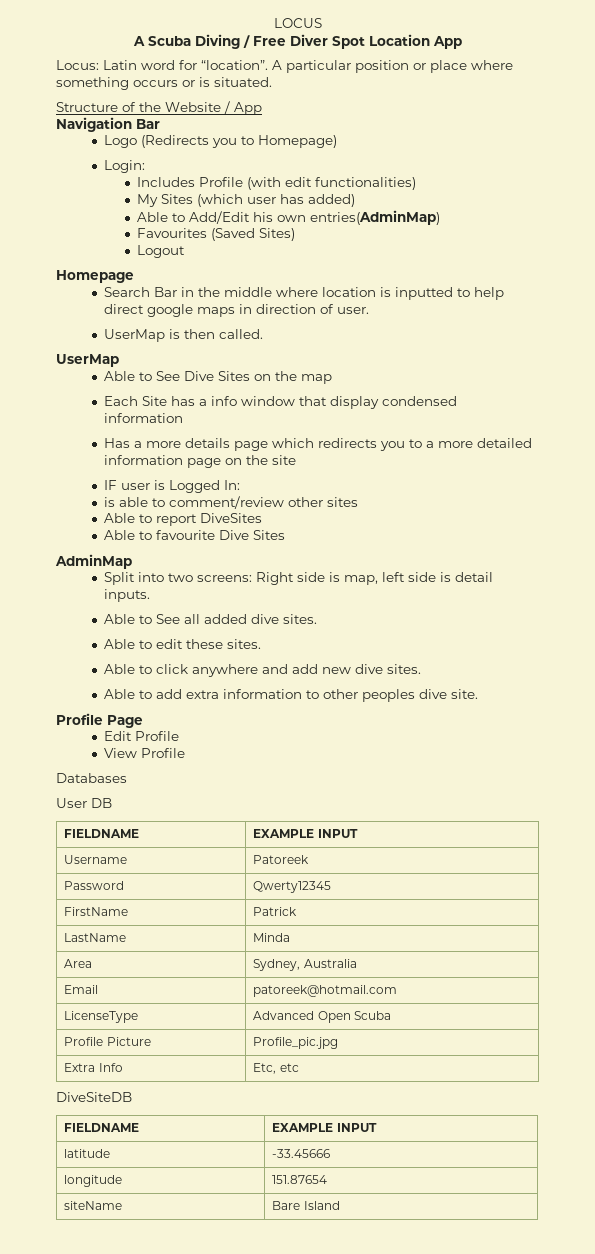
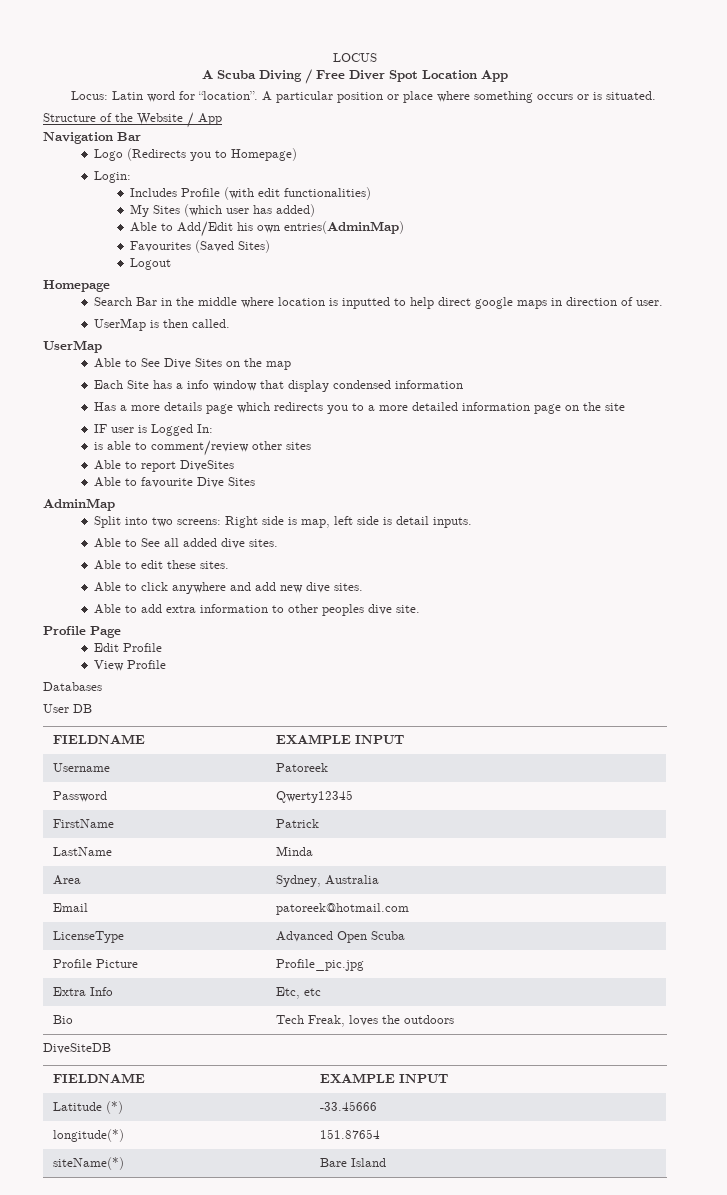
(299, 1067) none -> [52,1015,73,1024] [275,1015,454,1027] // Bio | Tech Freak, loves the outdoors
[64,1149,111,1158] latitude -> [52,1101,123,1114] Latitude (*)
[64,1175,123,1187] longitude -> [52,1129,124,1142] longitude(*)
[64,1201,123,1210] siteName -> [52,1157,124,1170] siteName(*)

